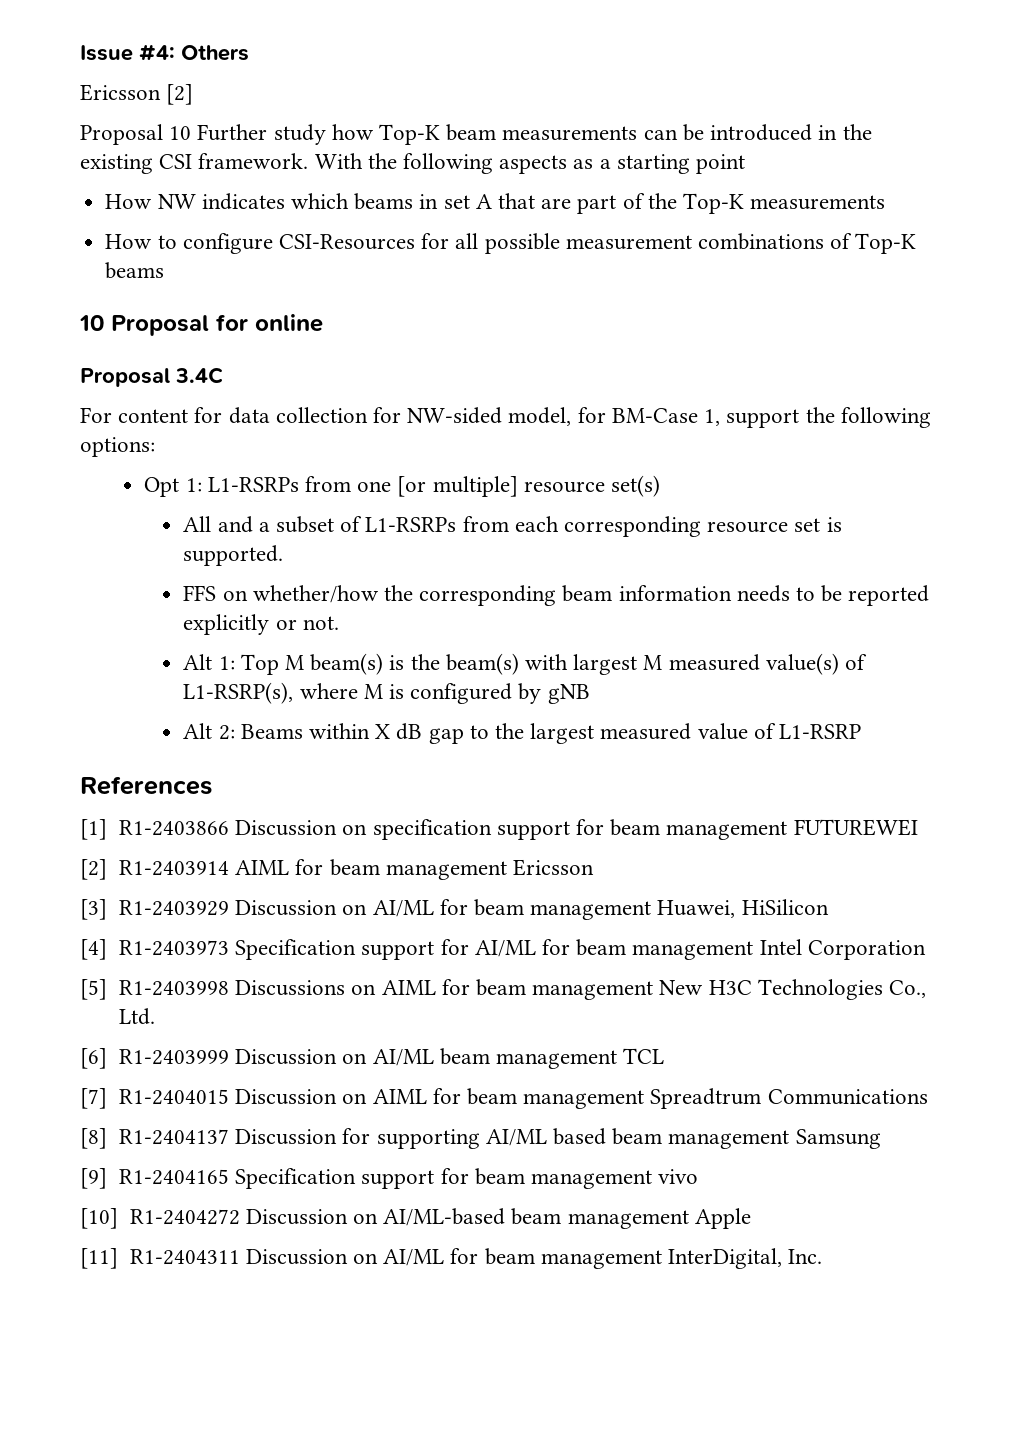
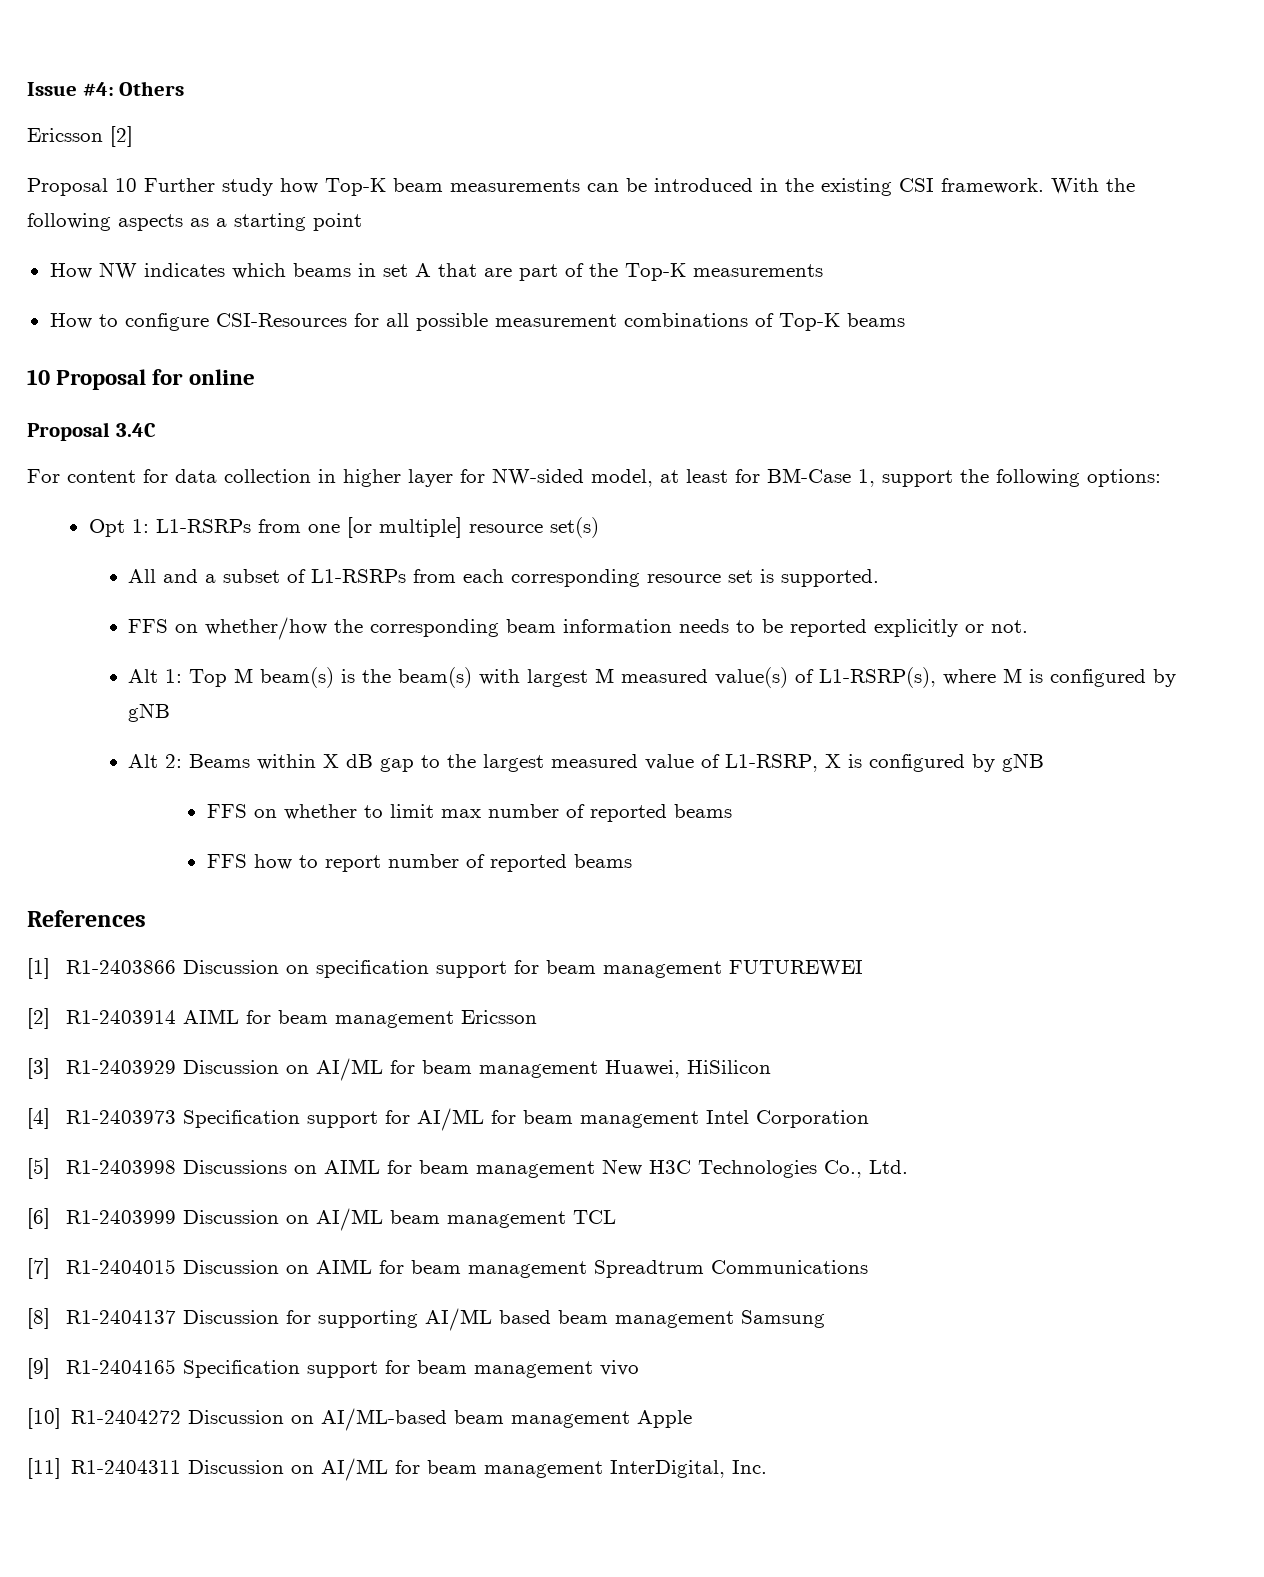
(368, 415) none -> [318,469,453,487] in higher layer
(572, 416) none -> [660,469,728,483] at least
[779,724,862,739] L1-RSRP -> [725,753,1045,772] [206,804,732,822] [206,854,632,872] L1-RSRP, X is configured by gNB // FFS on whether to limit max number of reported beams // FFS how to report number of reported beams

